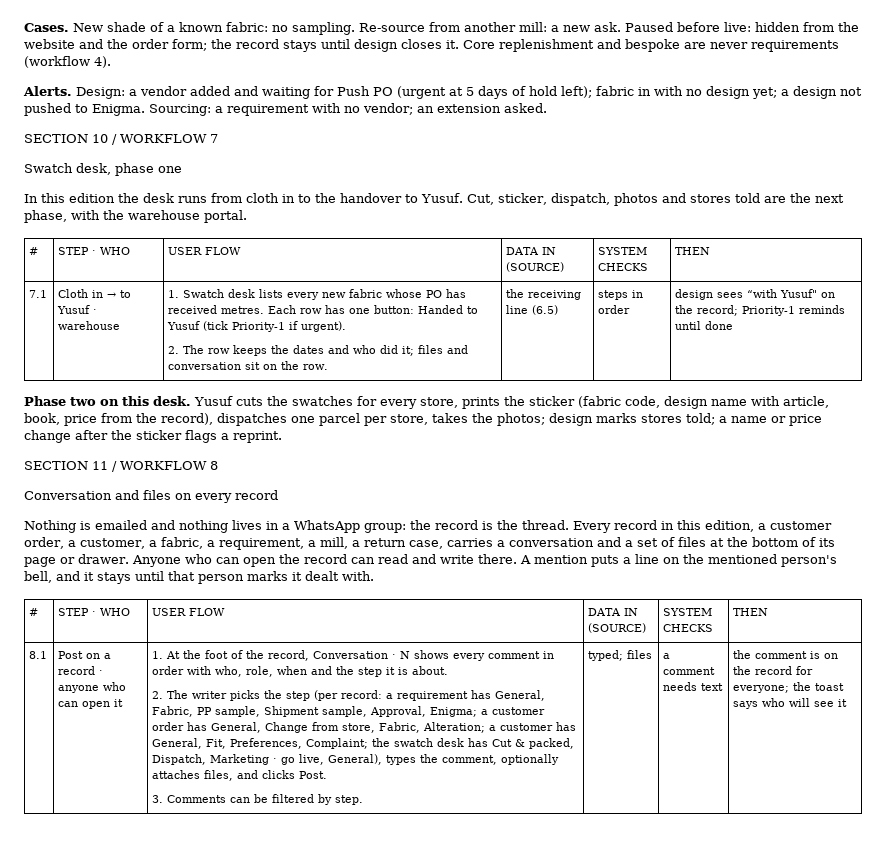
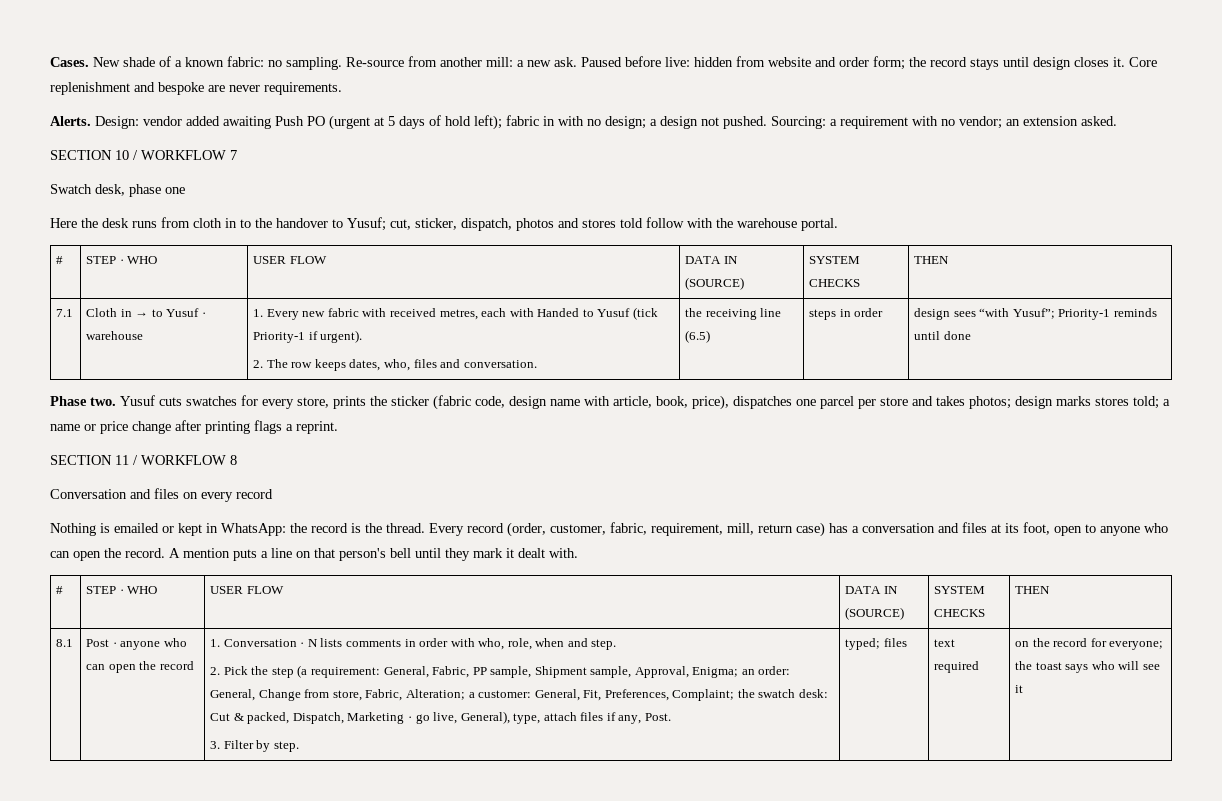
[838,22,859,32] the -> (765, 61) none
[107,39,128,49] the -> (836, 62) none
[751,40,839,52] [24,56,111,68] requirements (workflow 4). -> [264,82,342,95] requirements.
[129,89,137,96] a -> (139, 122) none
[234,86,334,99] and waiting for -> [223,116,271,129] awaiting
[706,86,777,99] design yet; -> [605,116,646,129] design;
[24,103,145,116] pushed to Enigma. -> [723,116,767,129] pushed.
[24,193,115,203] In this edition -> [50,218,77,228] Here
[421,193,494,205] Yusuf. Cut, -> [347,217,411,231] Yusuf; cut,
[763,193,844,203] [24,210,67,223] are the next phase, -> [646,217,684,228] follow
[183,289,467,300] [168,305,415,314] Swatch desk lists every new fabric whose PO has received metres. Each row has one button: -> [266,308,534,320] Every new fabric with received metres, each with
[271,345,469,356] [168,361,329,370] the dates and who did it; files and conversation sit on the row. -> [349,359,537,371] dates, who, files and conversation.
[780,289,836,298] [675,305,739,316] Yusuf" on the record; -> [1012,308,1055,319] Yusuf”;
[70,396,191,406] two on this desk. -> [90,397,116,406] two.
[266,396,288,406] the -> (182, 401) none
[64,413,213,426] price from the record), -> [692,395,729,410] price),
[390,413,493,425] store, takes the -> [880,396,965,406] store and takes
[111,430,182,440] the sticker -> [205,421,250,434] printing
[151,520,406,533] and nothing lives in a WhatsApp group: -> [162,523,286,536] or kept in WhatsApp:
[661,520,832,532] [24,537,835,550] [24,554,517,567] in this edition, a customer order, a customer, a fabric, a requirement, a mill, a return case, carries a conversation and a set of files at the bottom of its page or drawer. Anyone who can open the record can read and write there. -> [507,522,1168,537] [50,548,165,561] (order, customer, fabric, requirement, mill, return case) has a conversation and files at its foot, open to anyone who can open the record.
[682,554,837,567] [24,571,288,584] the mentioned person's bell, and it stays until that person marks -> [314,548,503,561] that person's bell until they mark
[86,653,112,659] [58,666,96,675] on a record -> (110, 643) none
[114,699,124,707] [152,650,541,661] it | 1. At the foot of the record, Conversation · N shows every comment -> [139,661,194,670] [210,638,401,647] the record | 1. Conversation · N lists comments
[336,666,449,677] [152,690,492,701] the step it is about. // 2. The writer picks the step (per record: a requirement has -> [591,639,617,650] [210,665,380,678] step. // 2. Pick the step (a requirement:
[481,707,546,715] [152,722,208,731] a customer order has -> [741,666,791,675] an order:
[500,722,577,731] customer has -> [478,690,532,698] customer:
[437,738,489,747] desk has -> [798,689,828,698] desk:
[386,754,560,765] [152,770,328,781] [152,794,364,805] [588,650,653,661] [663,653,671,659] [663,667,716,675] [663,682,724,691] [733,650,821,659] types the comment, optionally attaches files, and clicks Post. // 3. Comments can be filtered by step. | typed; files | a comment needs text | the comment is -> [513,712,671,724] [210,740,299,752] [845,638,907,650] [934,639,956,647] [934,661,980,673] type, attach files if any, Post. // 3. Filter by step. | typed; files | text required |

